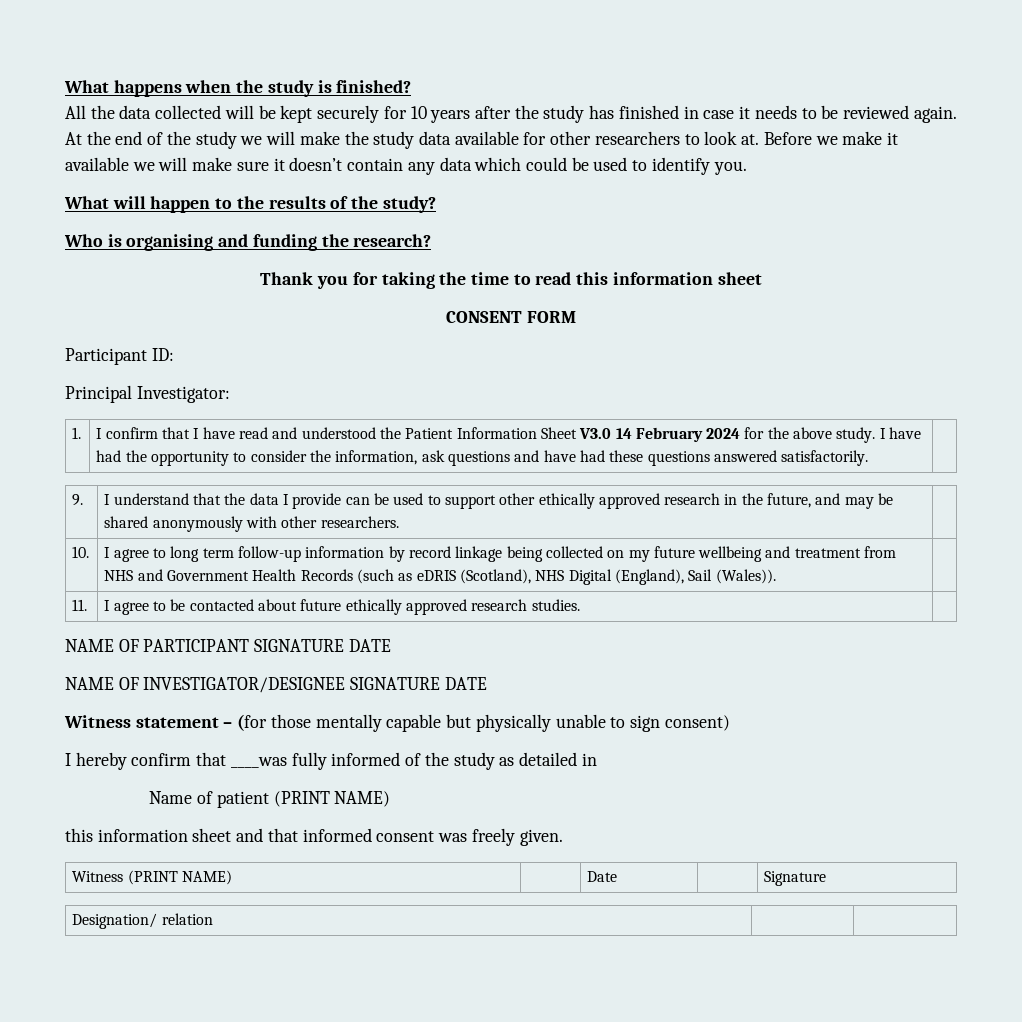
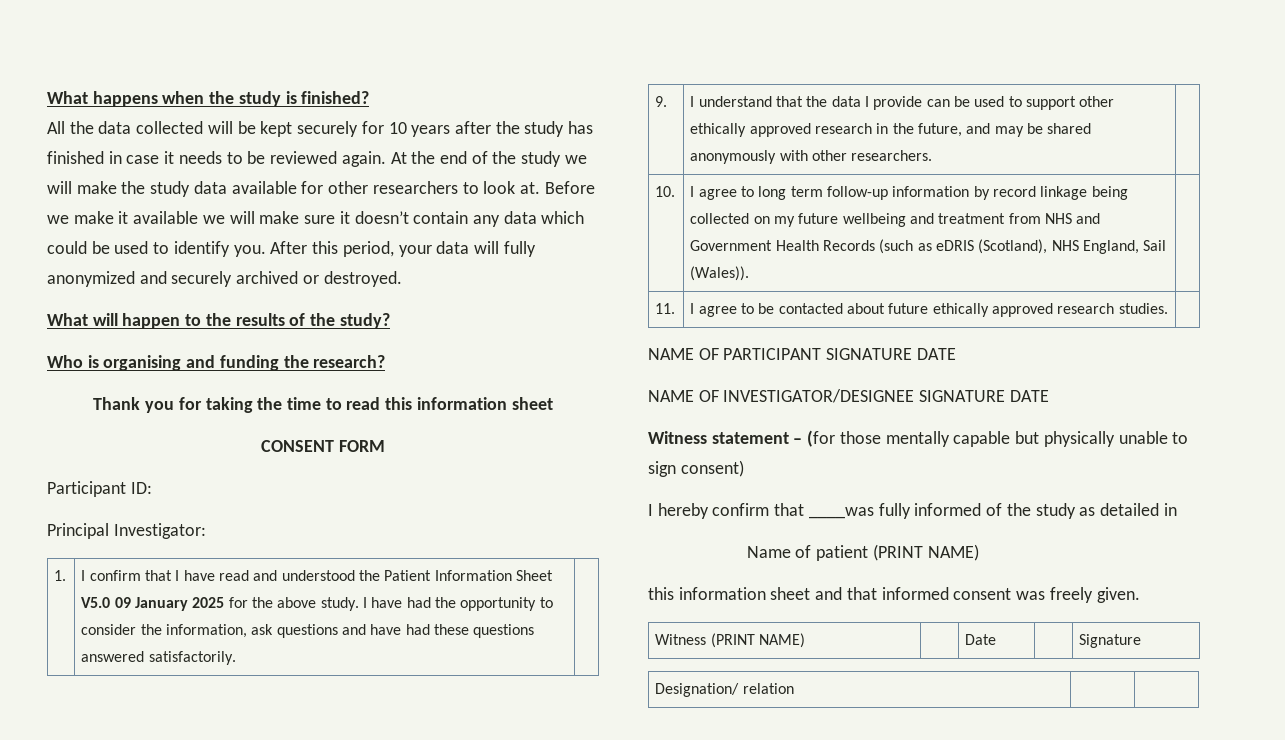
(747, 168) none -> [270,241,536,257] [47,271,402,287] After this period, your data will fully anonymized and securely archived or destroyed.
[579,427,741,442] V3.0 14 February 2024 -> [81,597,225,611] V5.0 09 January 2025
[568,569,684,585] Digital (England), -> [1083,240,1140,254] England,

